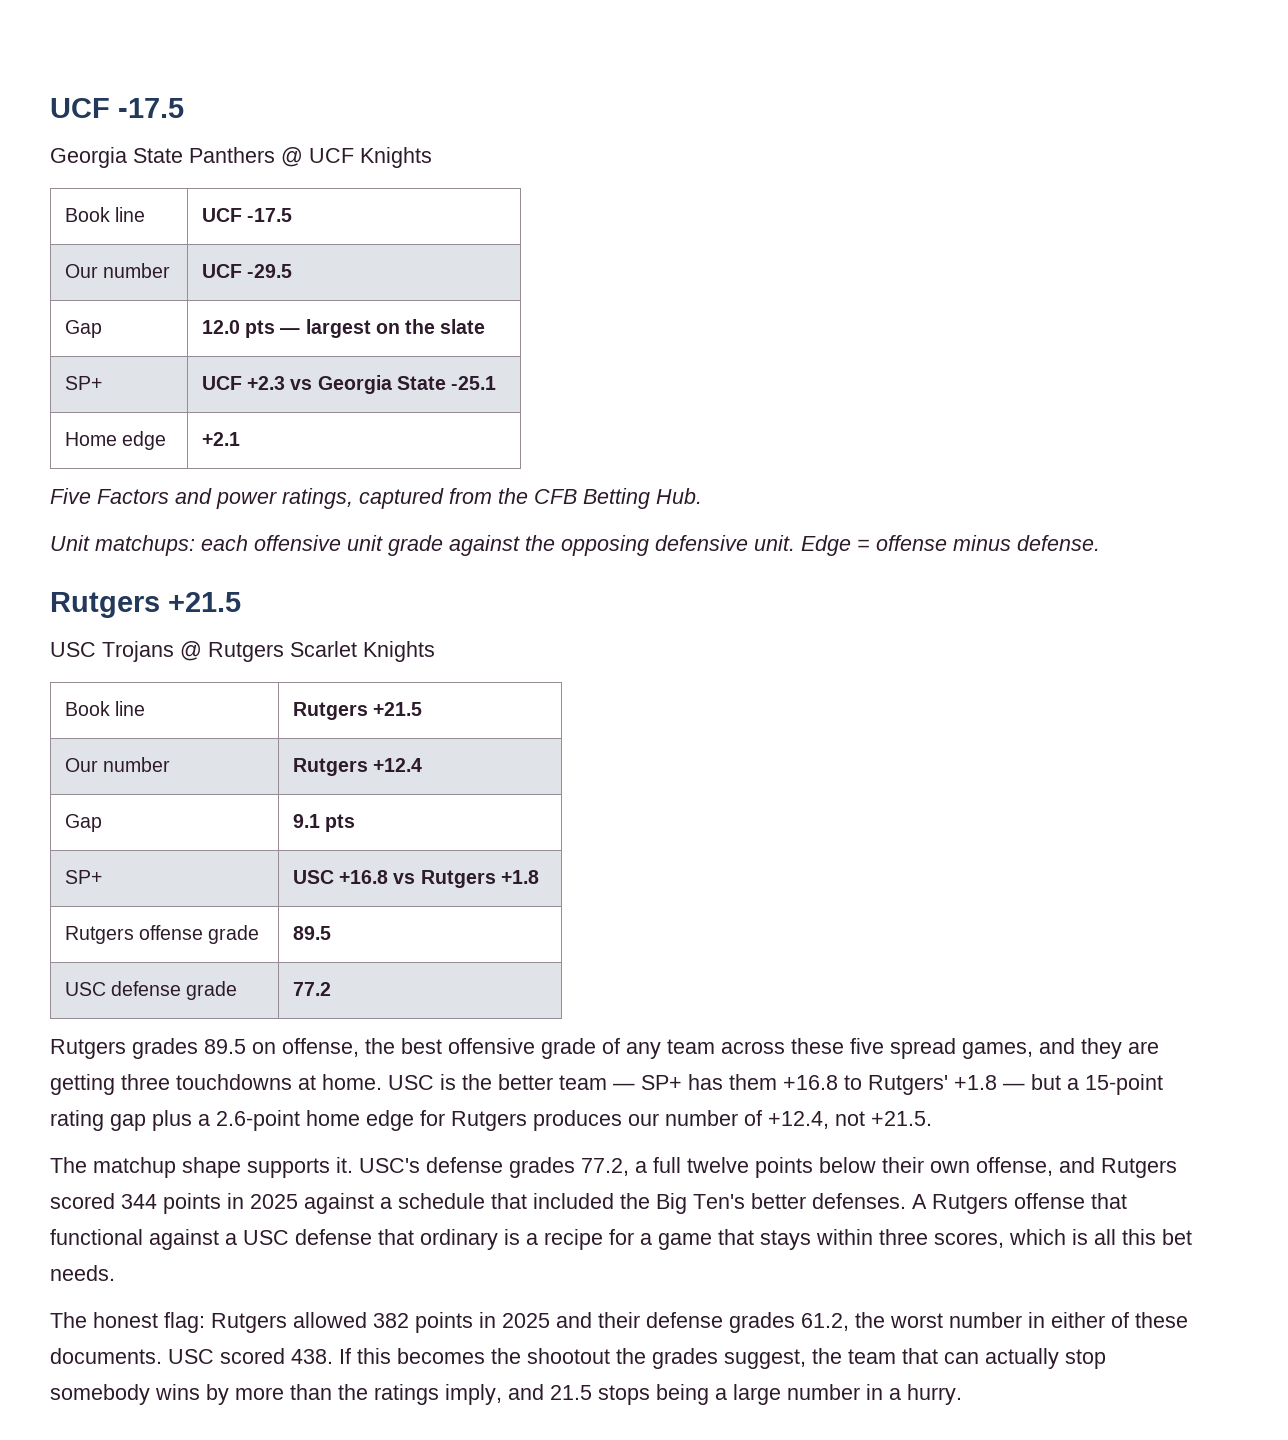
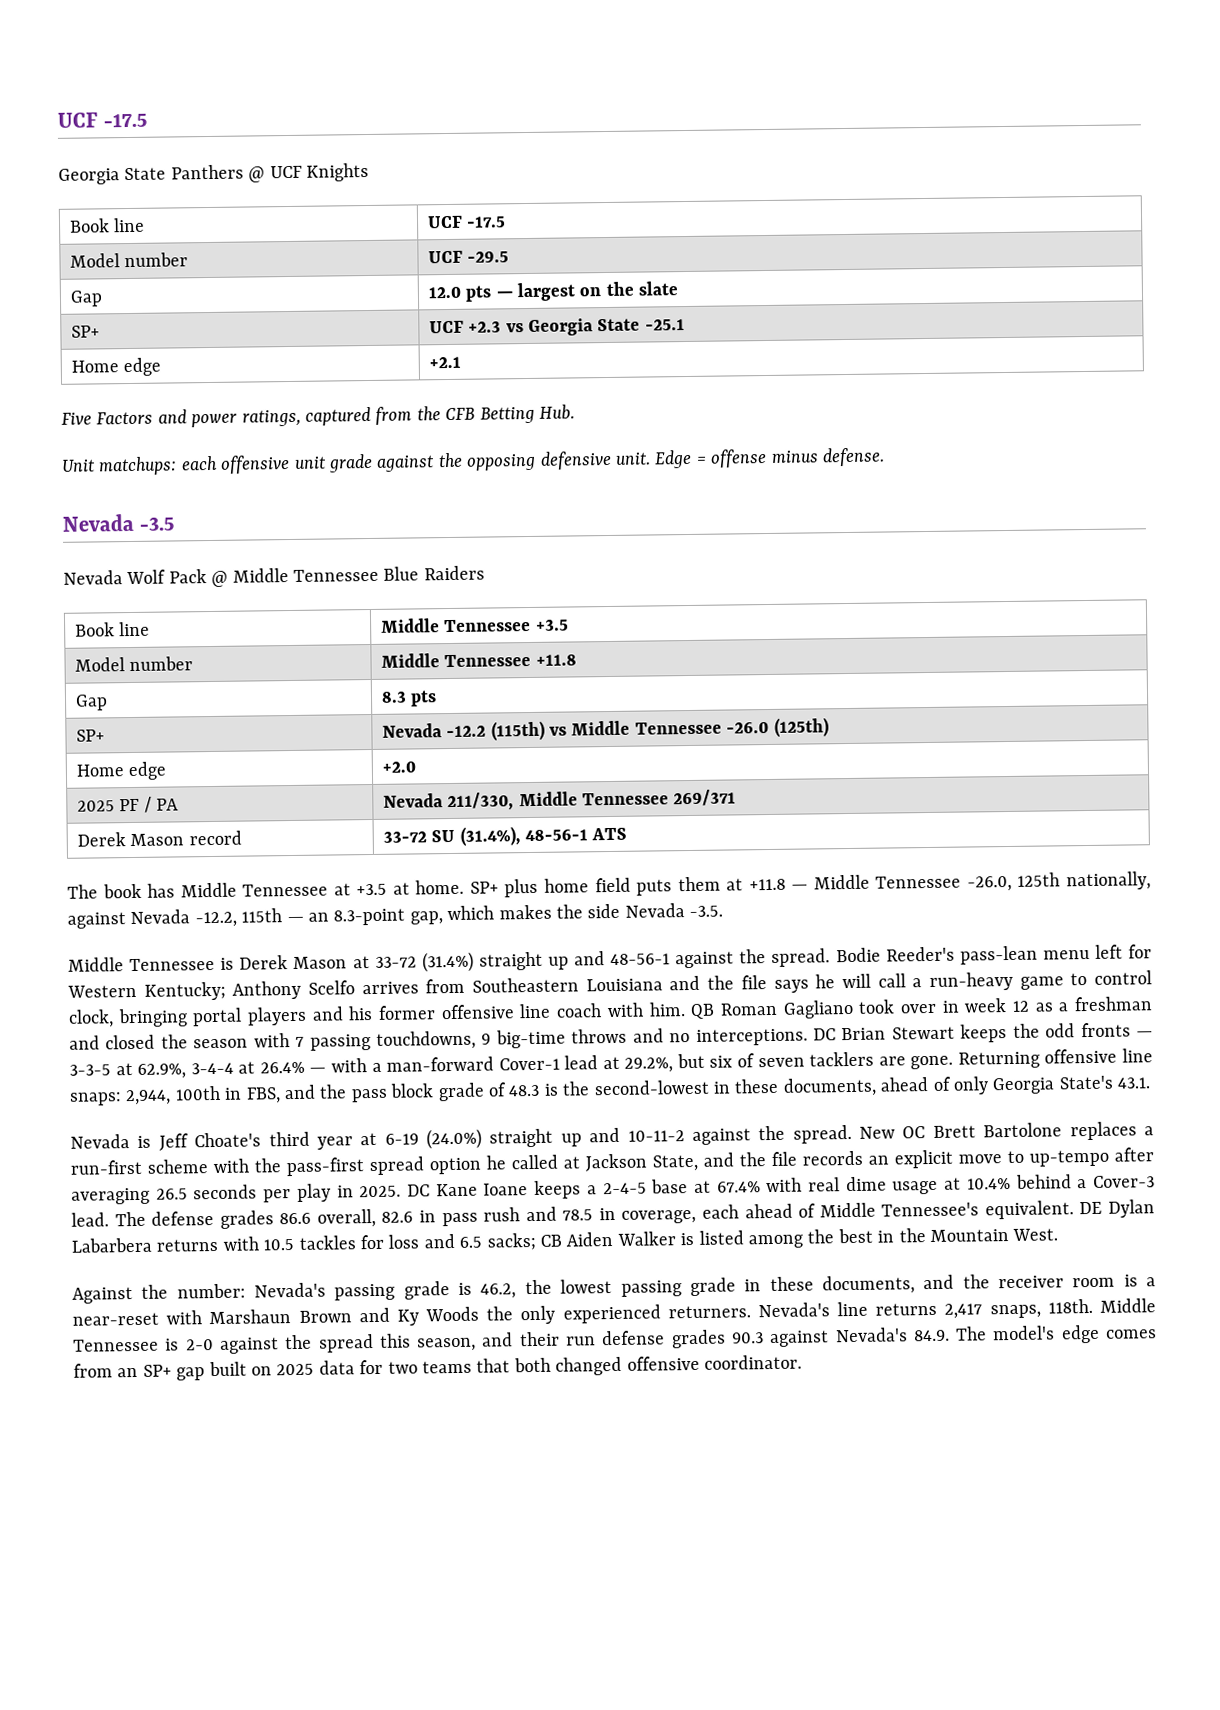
[64,264,98,278] Our -> [69,253,120,268] Model
[50,592,241,618] [50,641,435,662] [64,701,146,716] [292,702,423,720] [64,757,171,772] [292,758,423,776] [64,814,102,832] [292,814,320,828] Rutgers +21.5 // USC Trojans @ Rutgers Scarlet Knights // Book line | Rutgers +21.5 // Our number | Rutgers +12.4 // Gap | 9.1 -> [62,513,175,532] [63,565,485,587] [74,621,151,637] [380,618,569,633] [74,656,194,672] [380,653,577,668] [74,694,108,711] [380,691,407,703] Nevada -3.5 // Nevada Wolf Pack @ Middle Tennessee Blue Raiders // Book line | Middle Tennessee +3.5 // Model number | Middle Tennessee +11.8 // Gap | 8.3
[292,870,539,888] [64,925,260,944] [292,926,331,940] [64,981,238,1000] [292,982,331,996] [50,1038,1159,1059] [50,1074,1163,1095] [50,1110,932,1131] [50,1157,1177,1178] [50,1193,1127,1214] [50,1229,1192,1250] [50,1265,115,1281] [50,1312,1188,1333] [50,1348,1106,1369] [50,1384,962,1405] USC +16.8 vs Rutgers +1.8 // Rutgers offense grade | 89.5 // USC defense grade | 77.2 // Rutgers grades 89.5 on offense, the best offensive grade of any team across these five spread games, and they are getting three touchdowns at home. USC is the better team — SP+ has them +16.8 to Rutgers' +1.8 — but a 15-point rating gap plus a 2.6-point home edge for Rutgers produces our number of +12.4, not +21.5. // The matchup shape supports it. USC's defense grades 77.2, a full twelve points below their own offense, and Rutgers scored 344 points in 2025 against a schedule that included the Big Ten's better defenses. A Rutgers offense that functional against a USC defense that ordinary is a recipe for a game that stays within three scores, which is all this bet needs. // The honest flag: Rutgers allowed 382 points in 2025 and their defense grades 61.2, the worst number in either of these documents. USC scored 438. If this becomes the shootout the grades suggest, the team that can actually stop somebody wins by more than the ratings imply, and 21.5 stops being a large number in a hurry. -> [381,717,829,741] [75,761,168,781] [381,761,416,773] [76,796,179,813] [382,789,737,812] [76,830,242,847] [382,826,628,846] [67,871,1151,899] [67,903,724,929] [68,944,1153,973] [67,970,1153,1001] [68,996,1152,1028] [69,1022,1154,1051] [69,1048,1154,1079] [69,1075,1151,1106] [70,1121,1155,1151] [70,1147,1154,1177] [71,1174,1156,1205] [71,1199,1155,1229] [71,1228,1059,1253] [72,1274,1156,1304] [72,1298,1156,1326] [73,1324,1157,1354] [73,1354,802,1381] Nevada -12.2 (115th) vs Middle Tennessee -26.0 (125th) // Home edge | +2.0 // 2025 PF / PA | Nevada 211/330, Middle Tennessee 269/371 // Derek Mason record | 33-72 SU (31.4%), 48-56-1 ATS // The book has Middle Tennessee at +3.5 at home. SP+ plus home field puts them at +11.8 — Middle Tennessee -26.0, 125th nationally, against Nevada -12.2, 115th — an 8.3-point gap, which makes the side Nevada -3.5. // Middle Tennessee is Derek Mason at 33-72 (31.4%) straight up and 48-56-1 against the spread. Bodie Reeder's pass-lean menu left for Western Kentucky; Anthony Scelfo arrives from Southeastern Louisiana and the file says he will call a run-heavy game to control clock, bringing portal players and his former offensive line coach with him. QB Roman Gagliano took over in week 12 as a freshman and closed the season with 7 passing touchdowns, 9 big-time throws and no interceptions. DC Brian Stewart keeps the odd fronts — 3-3-5 at 62.9%, 3-4-4 at 26.4% — with a man-forward Cover-1 lead at 29.2%, but six of seven tacklers are gone. Returning offensive line snaps: 2,944, 100th in FBS, and the pass block grade of 48.3 is the second-lowest in these documents, ahead of only Georgia State's 43.1. // Nevada is Jeff Choate's third year at 6-19 (24.0%) straight up and 10-11-2 against the spread. New OC Brett Bartolone replaces a run-first scheme with the pass-first spread option he called at Jackson State, and the file records an explicit move to up-tempo after averaging 26.5 seconds per play in 2025. DC Kane Ioane keeps a 2-4-5 base at 67.4% with real dime usage at 10.4% behind a Cover-3 lead. The defense grades 86.6 overall, 82.6 in pass rush and 78.5 in coverage, each ahead of Middle Tennessee's equivalent. DE Dylan Labarbera returns with 10.5 tackles for loss and 6.5 sacks; CB Aiden Walker is listed among the best in the Mountain West. // Against the number: Nevada's passing grade is 46.2, the lowest passing grade in these documents, and the receiver room is a near-reset with Marshaun Brown and Ky Woods the only experienced returners. Nevada's line returns 2,417 snaps, 118th. Middle Tennessee is 2-0 against the spread this season, and their run defense grades 90.3 against Nevada's 84.9. The model's edge comes from an SP+ gap built on 2025 data for two teams that both changed offensive coordinator.

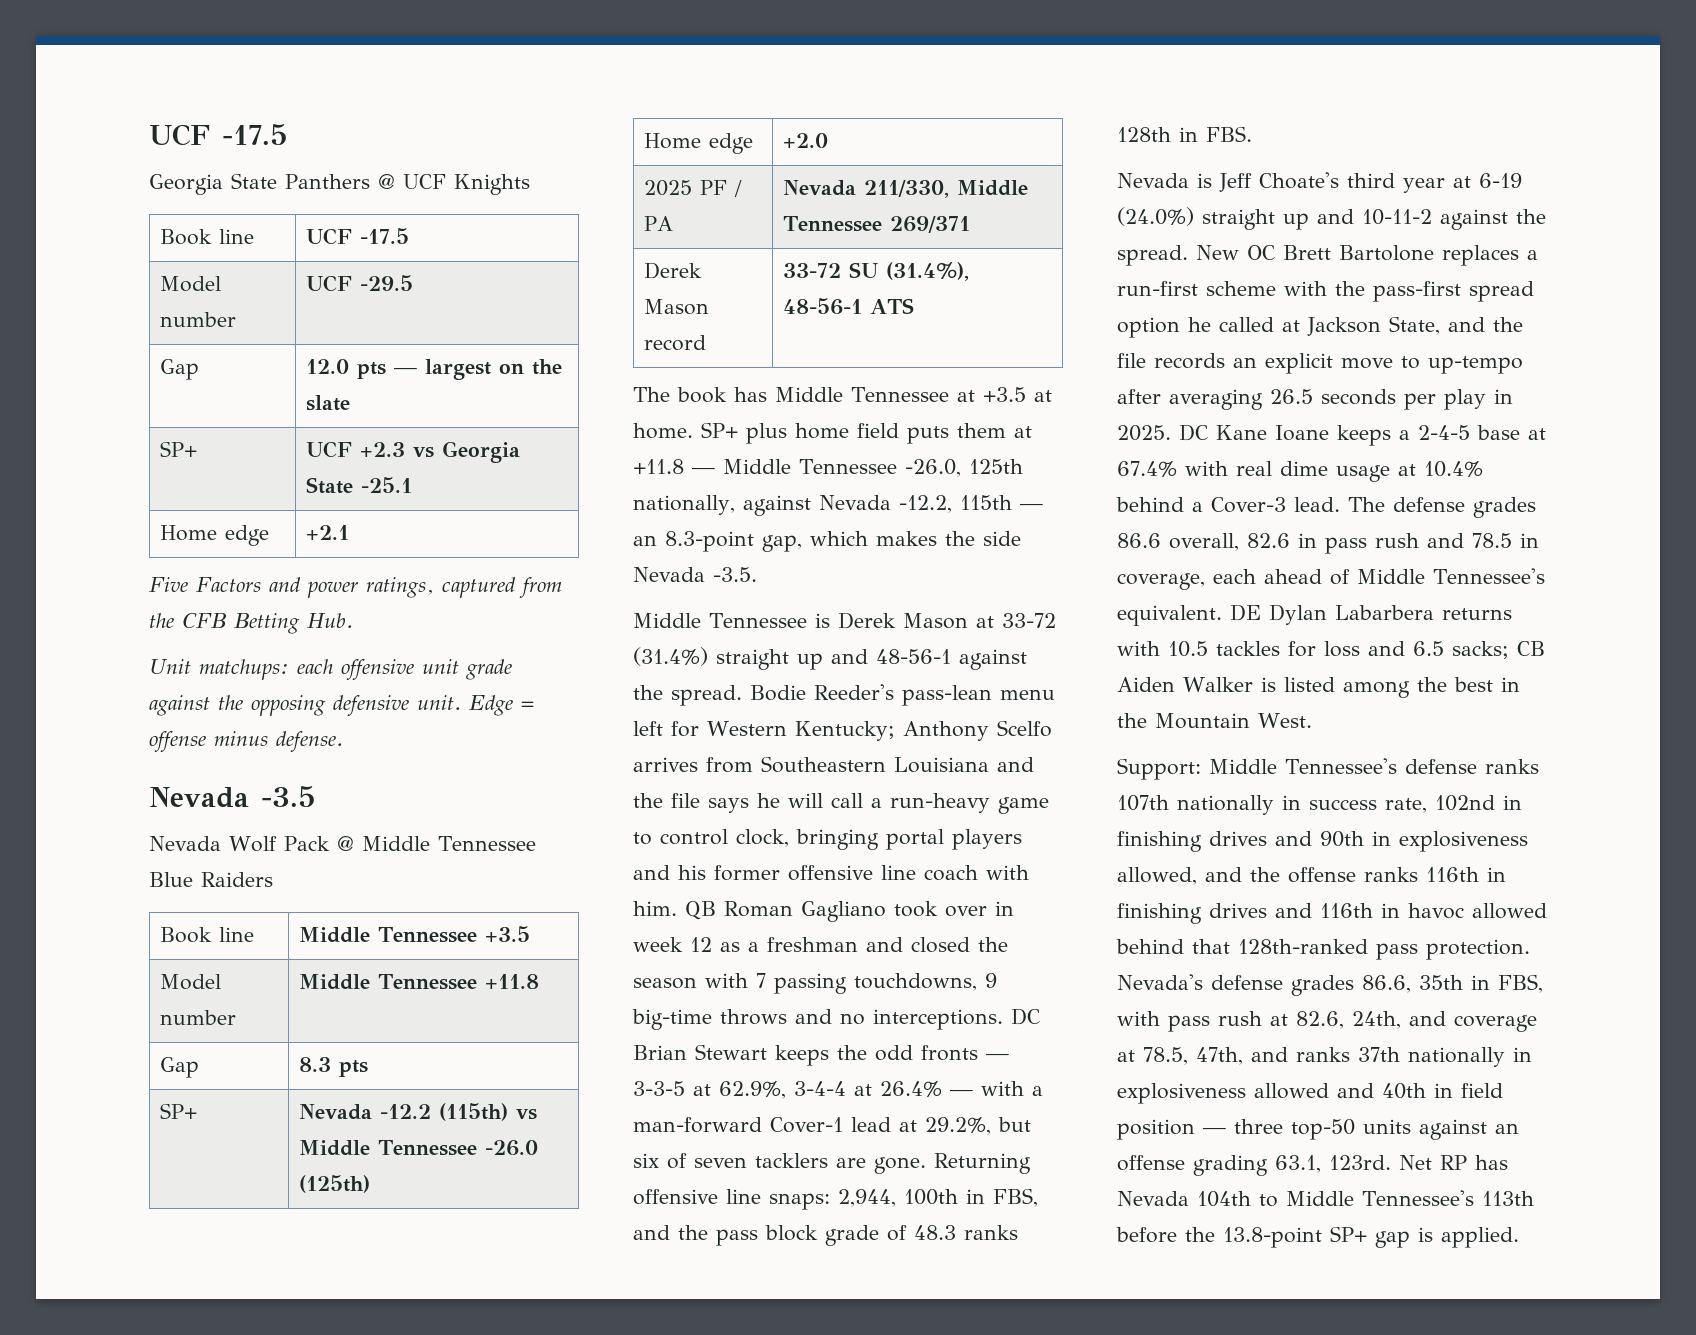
[543,1075,1151,1097] is the second-lowest in these documents, ahead of only Georgia State's 43.1. -> [964,1225,1018,1240] [1117,126,1252,142] ranks 128th in FBS.
[72,1274,1156,1304] [72,1298,1156,1326] [73,1324,1157,1354] [73,1354,802,1381] Against the number: Nevada's passing grade is 46.2, the lowest passing grade in these documents, and the receiver room is a near-reset with Marshaun Brown and Ky Woods the only experienced returners. Nevada's line returns 2,417 snaps, 118th. Middle Tennessee is 2-0 against the spread this season, and their run defense grades 90.3 against Nevada's 84.9. The model's edge comes from an SP+ gap built on 2025 data for two teams that both changed offensive coordinator. -> [1117,758,1539,780] [1117,795,1522,815] [1117,831,1528,852] [1117,867,1506,885] [1117,903,1547,924] [1116,939,1530,960] [1117,974,1543,996] [1117,1011,1537,1032] [1117,1047,1532,1067] [1117,1083,1503,1104] [1117,1119,1519,1140] [1117,1155,1508,1176] [1117,1190,1534,1207] [1116,1226,1519,1248] Support: Middle Tennessee's defense ranks 107th nationally in success rate, 102nd in finishing drives and 90th in explosiveness allowed, and the offense ranks 116th in finishing drives and 116th in havoc allowed behind that 128th-ranked pass protection. Nevada's defense grades 86.6, 35th in FBS, with pass rush at 82.6, 24th, and coverage at 78.5, 47th, and ranks 37th nationally in explosiveness allowed and 40th in field position — three top-50 units against an offense grading 63.1, 123rd. Net RP has Nevada 104th to Middle Tennessee's 113th before the 13.8-point SP+ gap is applied.

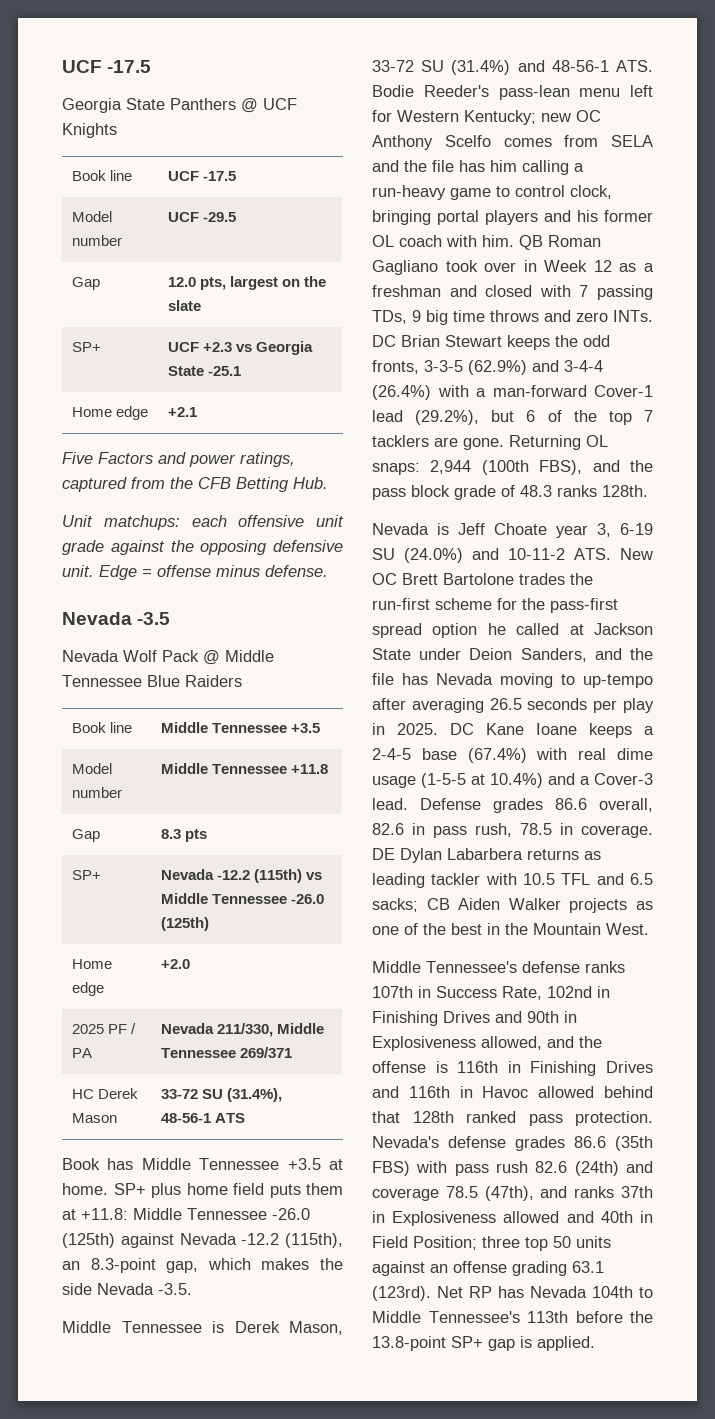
[356,362,417,379] pts — -> [199,277,226,290] pts,
[643,262,702,279] [643,299,709,315] [643,335,706,351] Derek Mason record -> [71,1088,138,1099] [71,1113,117,1123] HC Derek Mason
[633,387,727,403] The book -> [62,1158,100,1170] Book
[956,390,975,402] at -> (280, 1164) none
[633,459,1023,477] [633,495,1043,516] +11.8 — Middle Tennessee -26.0, 125th nationally, against Nevada -12.2, 115th — -> [81,1208,310,1220] [62,1233,343,1248] +11.8: Middle Tennessee -26.0 (125th) against Nevada -12.2 (115th),
[902,613,1056,629] [633,647,1027,670] [633,685,742,706] Mason at 33-72 (31.4%) straight up and 48-56-1 against the spread. -> [289,1321,343,1335] [372,60,653,75] Mason, 33-72 SU (31.4%) and 48-56-1 ATS.
[902,720,1052,741] [633,756,1034,773] [633,793,863,813] Anthony Scelfo arrives from Southeastern Louisiana and the file says he will call -> [541,110,601,122] [372,135,653,150] [372,160,569,175] new OC Anthony Scelfo comes from SELA and the file has him calling
[788,865,916,881] offensive line -> [372,235,394,247] OL
[633,937,683,952] week -> [544,260,588,272] Week
[978,937,1008,952] [633,977,697,989] the season -> (533, 291) none
[854,973,997,991] [632,1009,1003,1030] touchdowns, 9 big-time throws and no interceptions. -> [372,310,653,325] TDs, 9 big time throws and zero INTs.
[921,1045,1009,1061] [633,1081,973,1099] fronts — 3-3-5 at 62.9%, 3-4-4 at 26.4% — -> [372,360,603,375] [372,385,431,400] fronts, 3-3-5 (62.9%) and 3-4-4 (26.4%)
[899,1117,1031,1135] [633,1153,1031,1174] [633,1188,1038,1210] at 29.2%, but six of seven tacklers are gone. Returning offensive line snaps: 2,944, 100th in FBS, -> [415,410,653,425] [372,435,608,450] [372,460,583,475] (29.2%), but 6 of the top 7 tacklers are gone. Returning OL snaps: 2,944 (100th FBS),
[1117,126,1252,142] 128th in FBS. -> [602,485,648,497] 128th.
[1259,172,1522,193] [1117,207,1546,230] [1117,245,1188,266] Choate's third year at 6-19 (24.0%) straight up and 10-11-2 against the spread. -> [494,523,653,538] [372,548,611,563] Choate year 3, 6-19 SU (24.0%) and 10-11-2 ATS.
[1442,245,1538,266] replaces a -> [519,573,593,585] trades the
[1284,281,1327,296] with -> [497,598,517,610] for
[1389,316,1523,335] [1117,353,1393,374] State, and the file records an explicit move -> [372,648,653,662] [372,673,553,688] State under Deion Sanders, and the file has Nevada moving
[1528,428,1546,440] [1117,461,1177,477] at 67.4% -> [467,748,527,763] (67.4%)
[1398,461,1483,477] [1116,497,1184,512] at 10.4% behind -> [421,773,575,788] (1-5-5 at 10.4%) and
[1348,497,1465,512] The defense -> [420,798,481,810] Defense
[1375,533,1539,548] [1117,568,1545,590] [1117,604,1512,626] [1117,641,1360,657] rush and 78.5 in coverage, each ahead of Middle Tennessee's equivalent. DE Dylan Labarbera returns with 10.5 tackles for loss -> [475,823,653,838] [372,848,601,863] [372,873,591,888] rush, 78.5 in coverage. DE Dylan Labarbera returns as leading tackler with 10.5 TFL
[1260,677,1410,698] is listed among -> [569,898,653,913] [372,923,418,935] projects as one of
[1117,758,1201,780] Support: -> (649, 929) none
[1177,795,1522,815] [1117,831,1267,852] nationally in success rate, 102nd in finishing drives -> [418,986,610,1000] [372,1011,490,1026] in Success Rate, 102nd in Finishing Drives
[1399,831,1528,852] explosiveness -> [372,1036,476,1051] Explosiveness
[1364,867,1506,882] [1117,903,1267,924] ranks 116th in finishing drives -> [435,1061,653,1076] is 116th in Finishing Drives
[1408,903,1464,919] havoc -> [482,1086,529,1098] Havoc
[1238,939,1368,954] 128th-ranked -> [412,1111,516,1123] 128th ranked
[1362,974,1543,993] [1117,1011,1537,1032] [1117,1047,1532,1067] [1117,1083,1503,1104] [1117,1119,1355,1140] 86.6, 35th in FBS, with pass rush at 82.6, 24th, and coverage at 78.5, 47th, and ranks 37th nationally in explosiveness allowed and 40th in field position — three top-50 -> [574,1136,653,1151] [372,1161,653,1176] [372,1186,653,1201] [372,1211,653,1226] [372,1236,571,1251] 86.6 (35th FBS) with pass rush 82.6 (24th) and coverage 78.5 (47th), and ranks 37th in Explosiveness allowed and 40th in Field Position; three top 50
[1275,1155,1391,1173] 63.1, 123rd. -> [572,1261,604,1273] [372,1286,431,1301] 63.1 (123rd).

